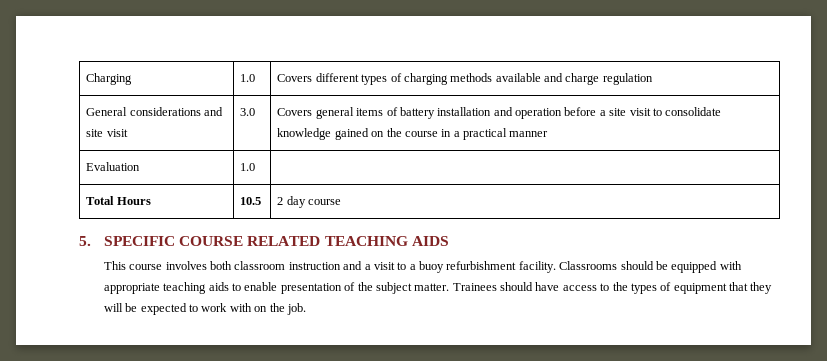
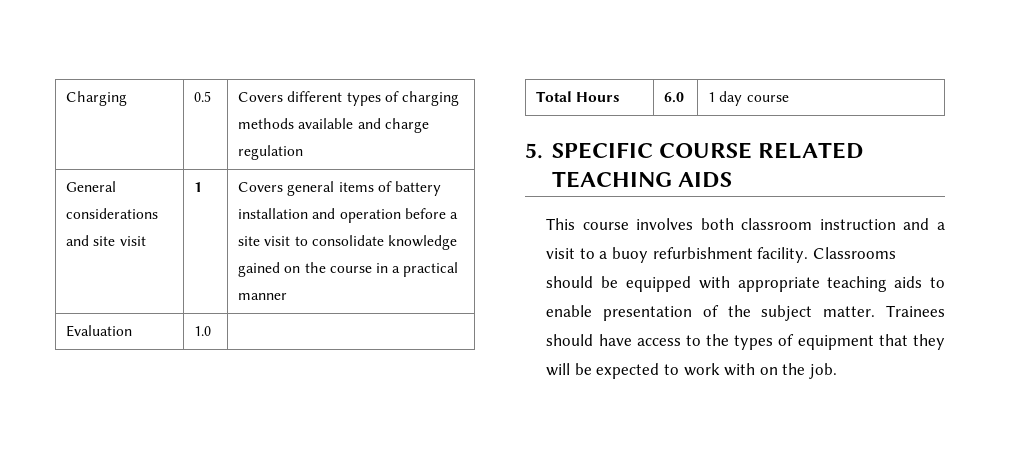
[240,74,256,82] 1.0 -> [194,91,212,102] 0.5
[240,108,256,116] 3.0 -> [194,182,203,192] 1
[240,197,262,205] [277,197,284,205] 10.5 | 2 -> [664,92,685,103] [708,92,716,102] 6.0 | 1

